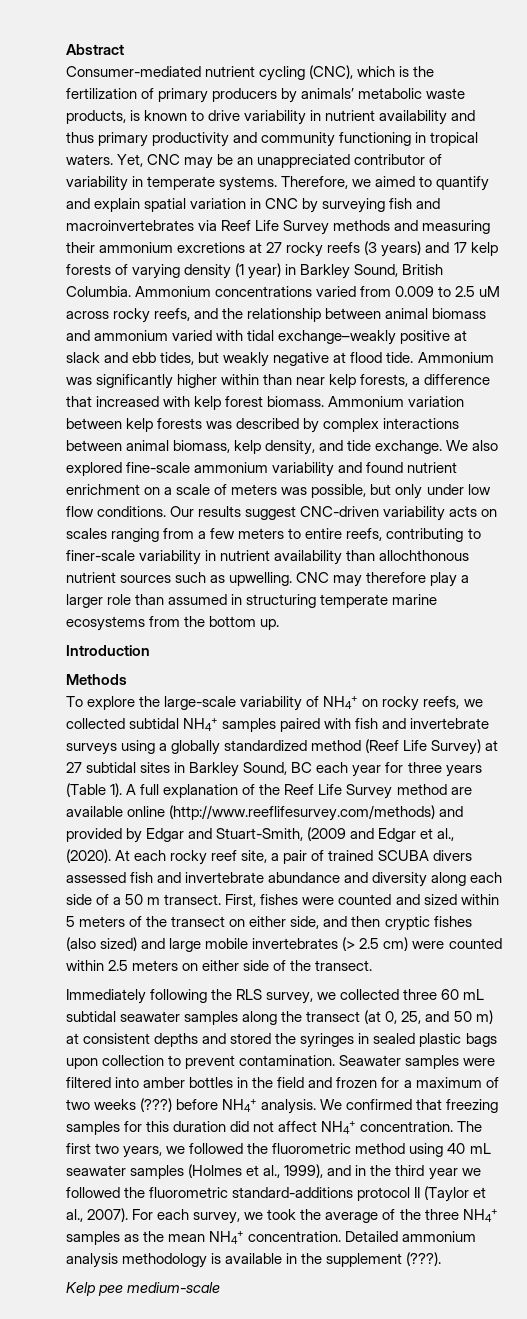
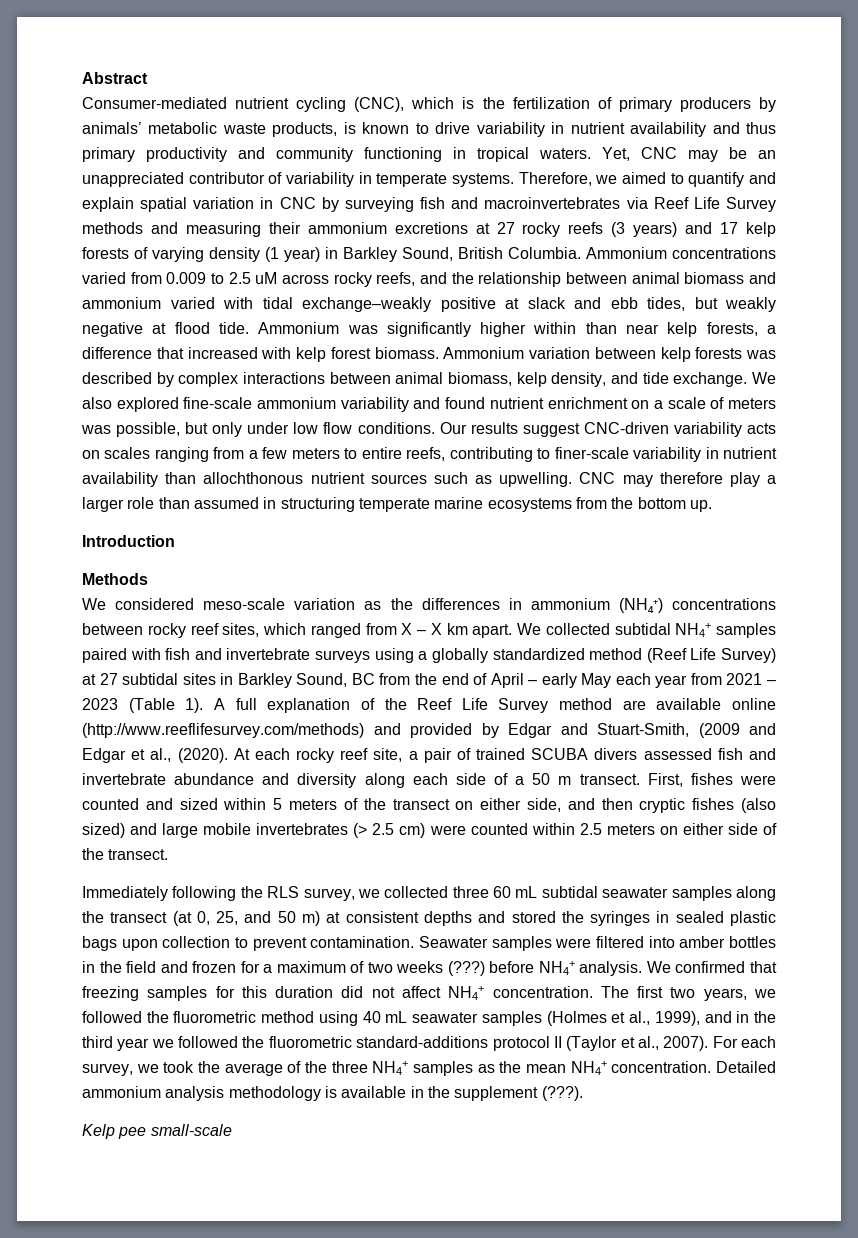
[66,696,483,711] To explore the large-scale variability of NH4+ on rocky reefs, we -> [82,598,777,613] [82,623,541,638] We considered meso-scale variation as the differences in ammonium (NH₄⁺) concentrations between rocky reef sites, which ranged from X – X km apart. We
[316,762,482,777] each year for three years -> [379,673,776,688] [82,698,118,710] from the end of April – early May each year from 2021 – 2023
[127,1282,221,1293] medium-scale -> [150,1124,232,1136] small-scale

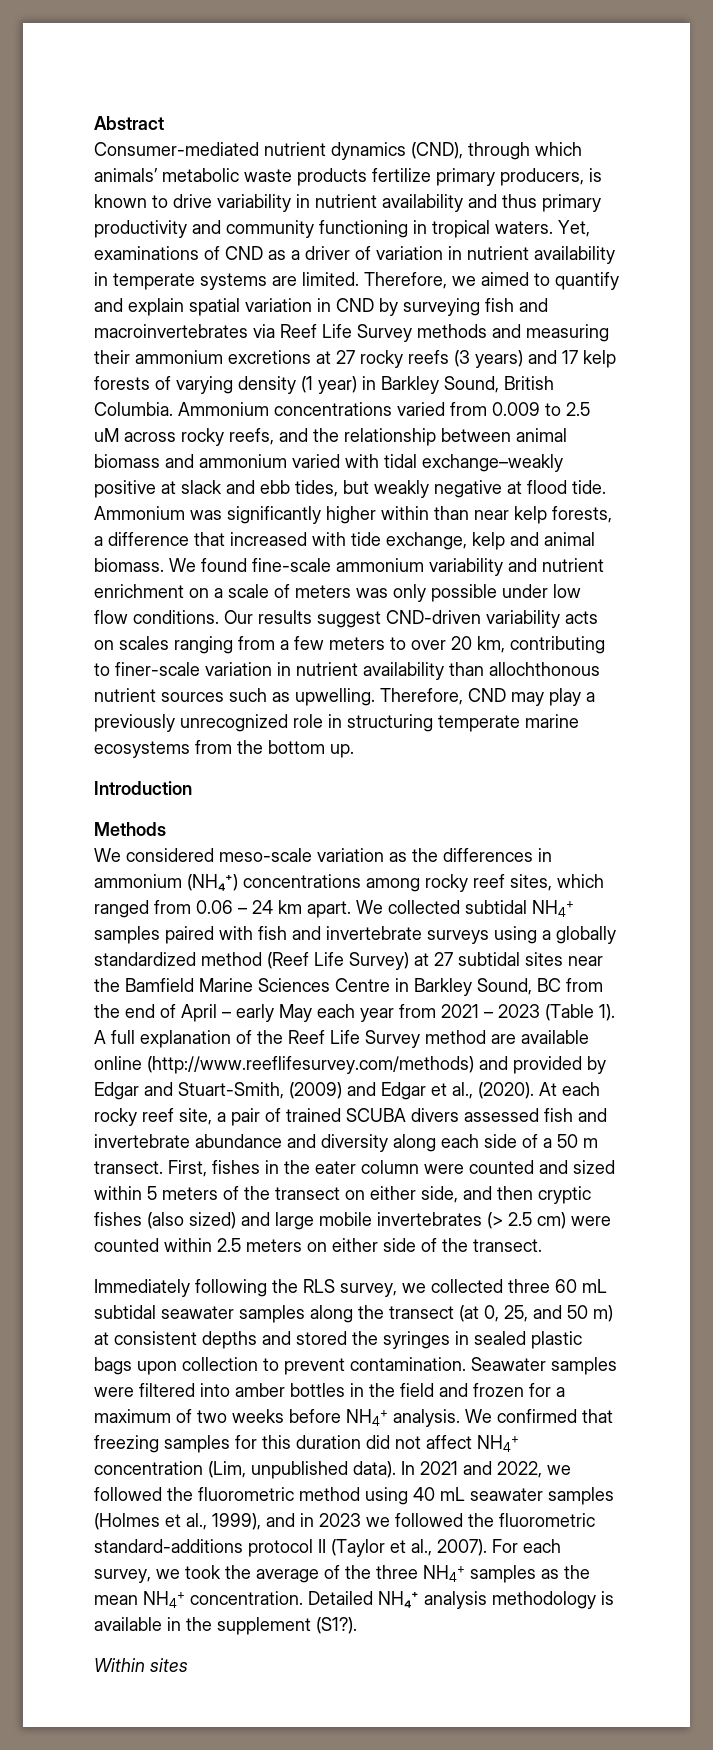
[296,97,777,112] [82,122,338,137] cycling (CNC), which is the fertilization of primary producers by animals’ metabolic waste products, -> [331,142,582,160] [94,168,584,186] dynamics (CND), through which animals’ metabolic waste products fertilize primary producers,
[641,147,776,162] [82,172,515,187] CNC may be an unappreciated contributor of variability in temperate systems. -> [94,246,615,264] [94,272,359,290] examinations of CND as a driver of variation in nutrient availability in temperate systems are limited.
[279,197,316,209] CNC -> [336,298,374,312] CND
[296,347,776,362] [82,372,776,387] [82,397,179,412] kelp forest biomass. Ammonium variation between kelp forests was described by complex interactions between animal biomass, kelp density, and tide exchange. We also explored -> [351,532,595,550] [94,558,247,572] tide exchange, kelp and animal biomass. We found
[445,397,486,409] found -> (537, 565) none
[116,422,243,437] possible, but only -> [393,584,497,602] only possible
[583,422,669,434] CNC-driven -> [386,610,481,624] CND-driven
[361,447,446,461] entire reefs, -> [411,636,505,653] over 20 km,
[633,447,702,462] variability -> [205,662,272,676] variation
[579,472,776,487] [82,497,259,512] CNC may therefore play a larger role than assumed -> [380,688,595,706] [94,714,323,732] Therefore, CND may play a previously unrecognized role
[82,623,143,635] between -> [366,878,420,892] among
[401,623,442,635] X – X -> [196,900,273,914] 0.06 – 24
(216, 679) none -> [568,956,603,966] [94,978,390,992] near the Bamfield Marine Sciences Centre
[698,723,740,738] (2009 -> [289,1082,342,1099] (2009)
(733, 779) none -> [265,1160,419,1174] in the eater column
[447,961,485,976] (???) -> (284, 1416) none
[492,986,747,1001] concentration. The first two years, -> [94,1461,542,1479] concentration (Lim, unpublished data). In 2021 and 2022,
[754,1011,777,1023] [82,1036,150,1051] the third year -> [319,1513,361,1527] 2023
[82,1086,161,1098] ammonium -> [378,1591,419,1608] NH₄⁺
[541,1086,583,1101] [82,1124,232,1139] (???). // Kelp pee small-scale -> [316,1617,357,1634] [94,1658,188,1672] (S1?). // Within sites

